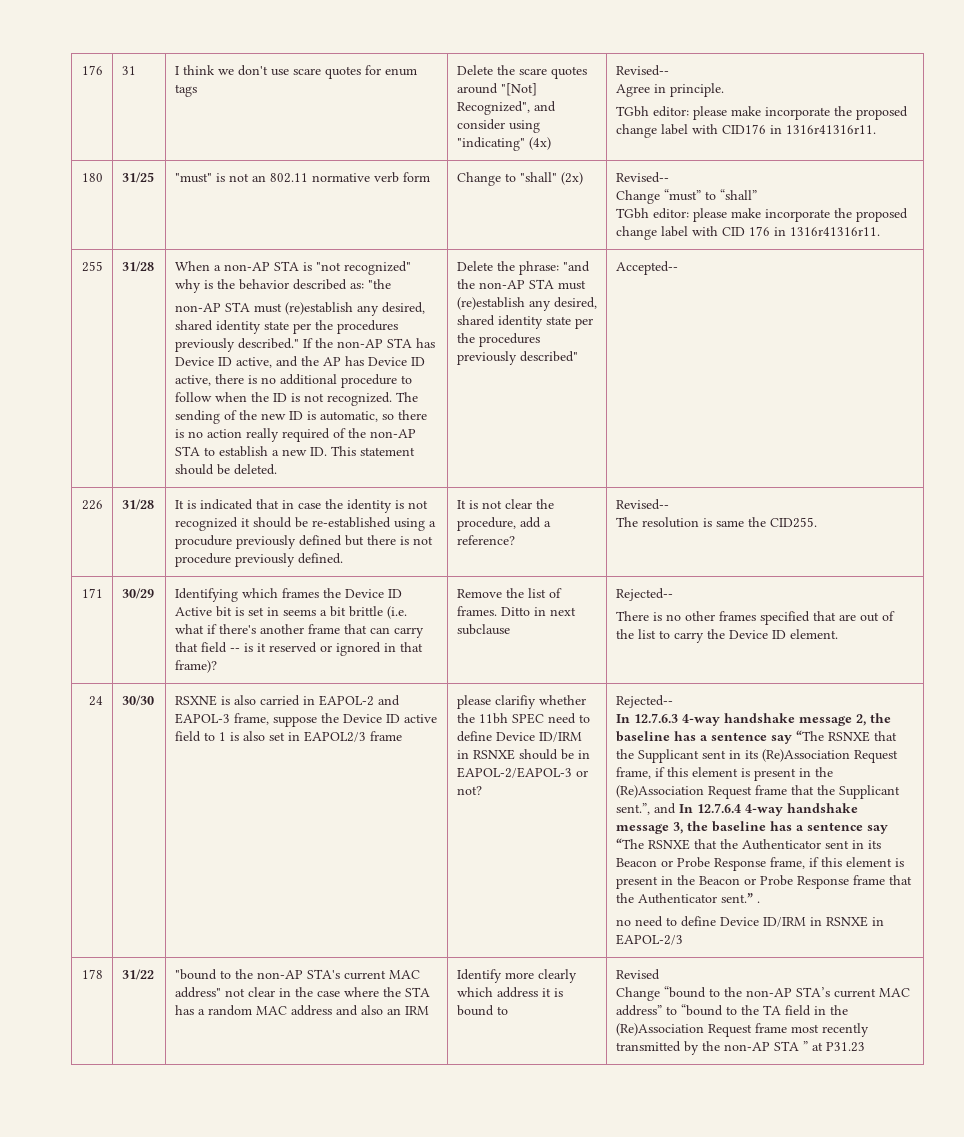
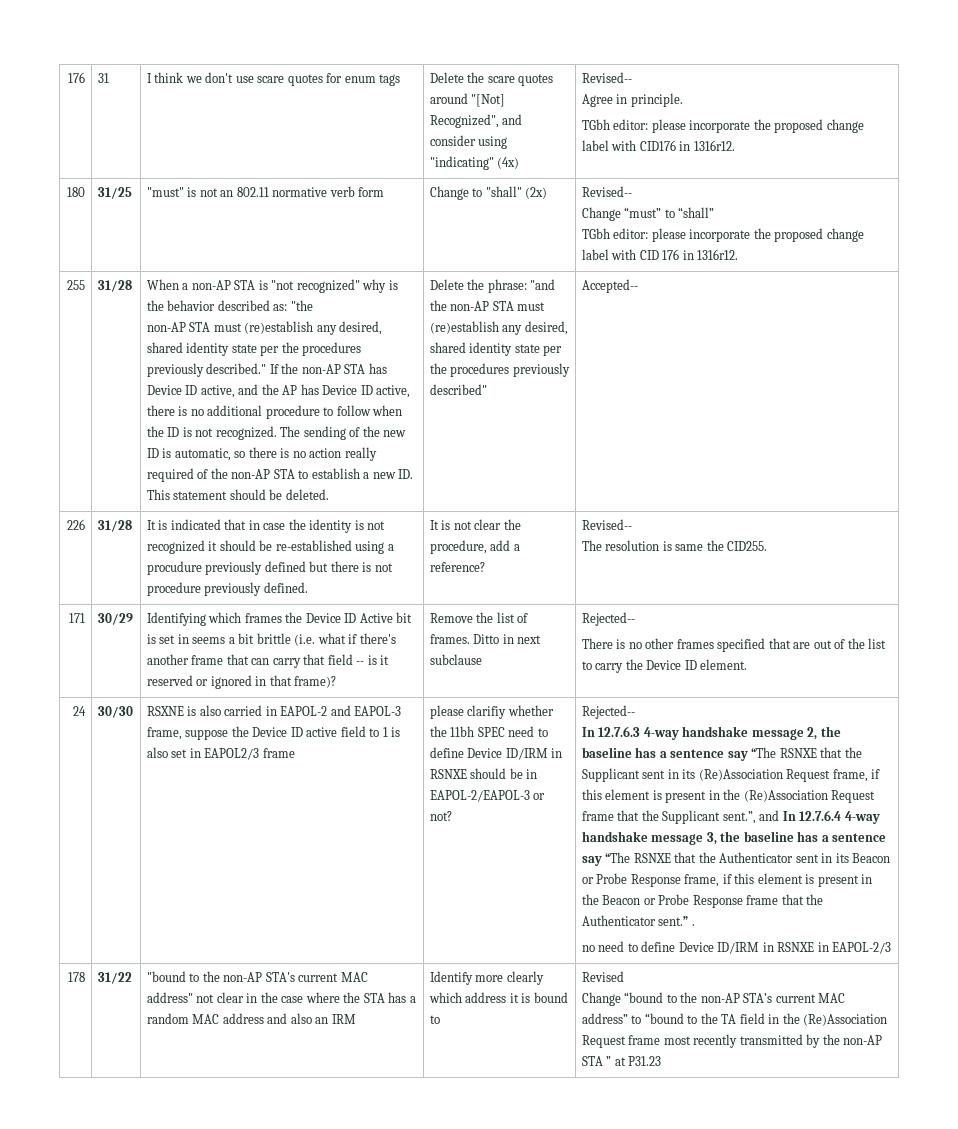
[730,106,761,116] make -> (686, 126) none
[785,125,876,134] 1316r41316r11. -> [693,140,735,151] 1316r12.
[730,208,761,218] make -> (686, 235) none
[789,227,880,236] 1316r41316r11. -> [697,249,739,260] 1316r12.

